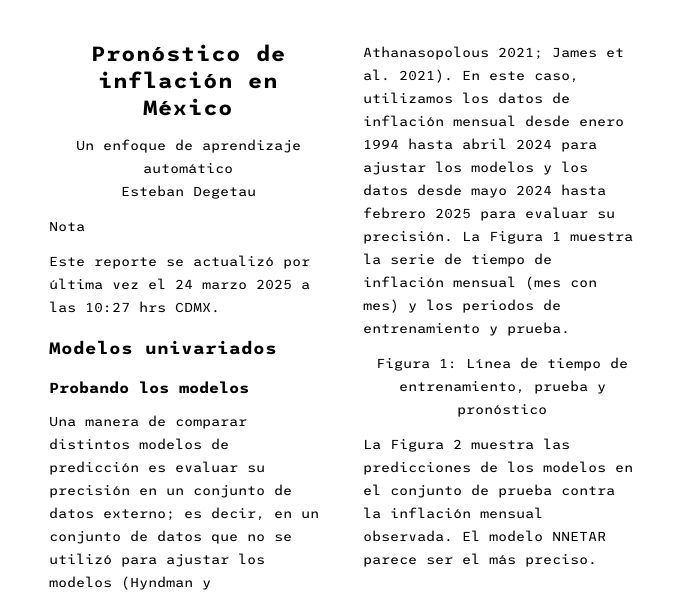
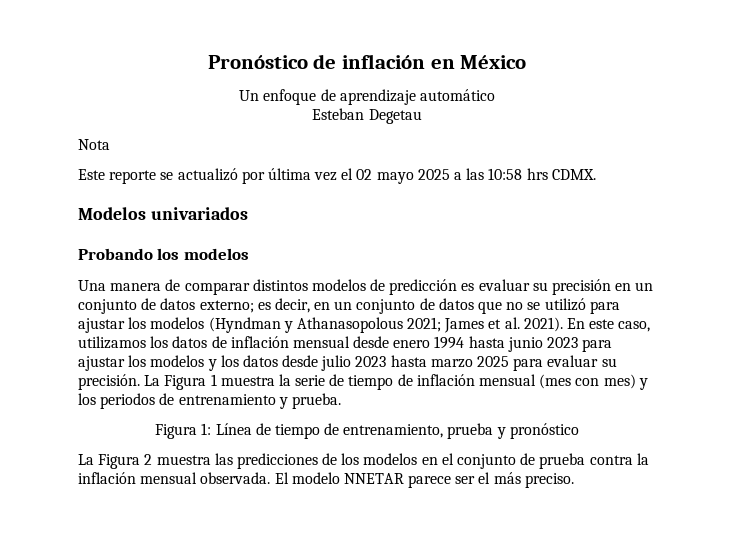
[175,279,247,290] 24 marzo -> [356,169,414,184] 02 mayo
[85,302,130,313] 10:27 -> [488,168,523,180] 10:58
[462,138,552,150] abril 2024 -> [507,337,579,352] junio 2023
[471,184,606,198] [363,207,426,219] mayo 2024 hasta febrero -> [321,355,473,371] julio 2023 hasta marzo

